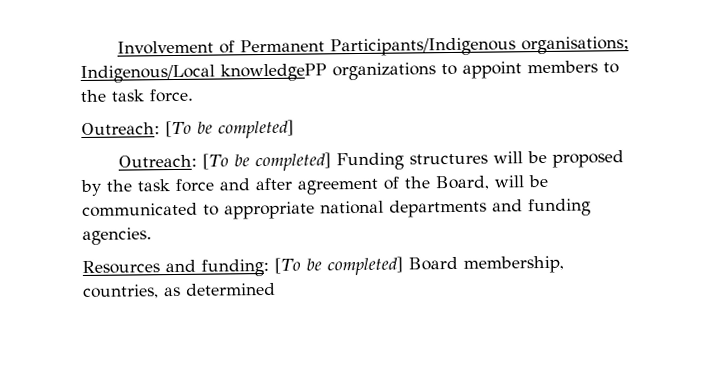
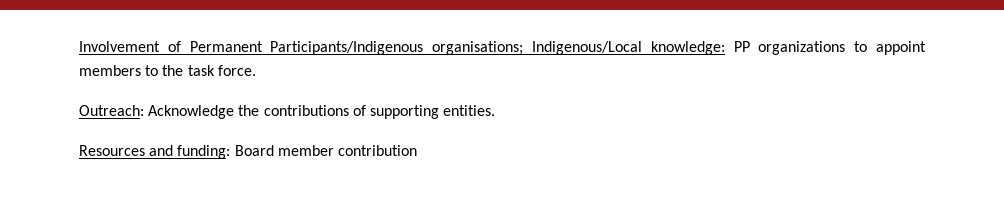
[220,63,327,82] knowledgePP -> [650,41,750,55] knowledge: PP
[165,119,294,139] [118,150,625,172] [80,174,548,197] [82,198,591,220] [82,227,152,245] [82,255,564,277] [82,282,276,299] [To be completed] // Outreach: [To be completed] Funding structures will be proposed by the task force and after agreement of the Board, will be communicated to appropriate national departments and funding agencies. // Resources and funding: [To be completed] Board membership, countries, as determined -> [148,105,496,119] [79,145,417,159] Acknowledge the contributions of supporting entities. // Resources and funding: Board member contribution

